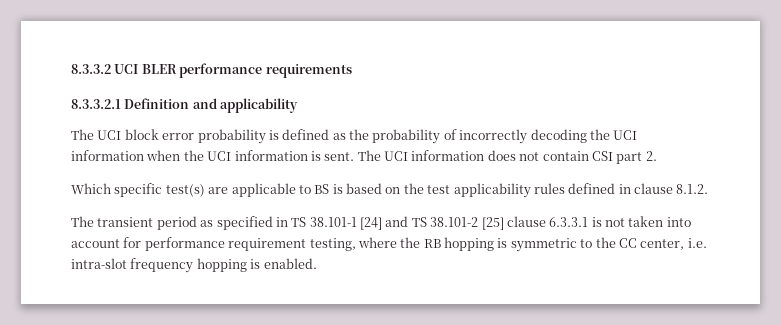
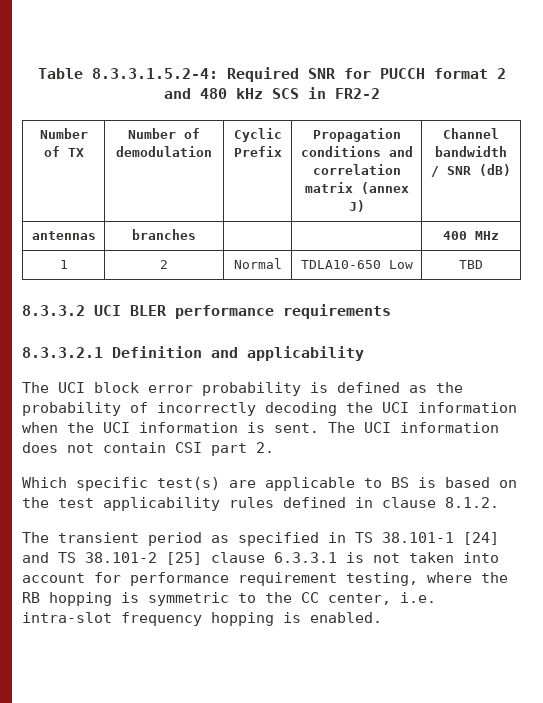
(71, 69) none -> [37,67,506,82] [163,87,380,99] [39,128,88,139] [43,146,84,157] [128,128,200,139] [116,146,212,157] [233,128,282,142] [233,146,282,157] [312,128,401,142] [300,146,413,157] [312,164,401,175] [304,182,409,194] [348,200,365,212] [443,128,499,139] [435,146,507,157] [431,164,511,177] [31,231,96,240] [132,229,196,240] [443,231,499,240] [59,260,68,269] [160,260,168,269] [233,258,282,269] [300,260,413,269] [459,260,483,269] Table 8.3.3.1.5.2-4: Required SNR for PUCCH format 2 and 480 kHz SCS in FR2-2 // Number of TX | Number of demodulation | Cyclic Prefix | Propagation conditions and correlation matrix (annex J) | Channel bandwidth / SNR (dB) // antennas | branches | | | 400 MHz // 1 | 2 | Normal | TDLA10-650 Low | TBD //

